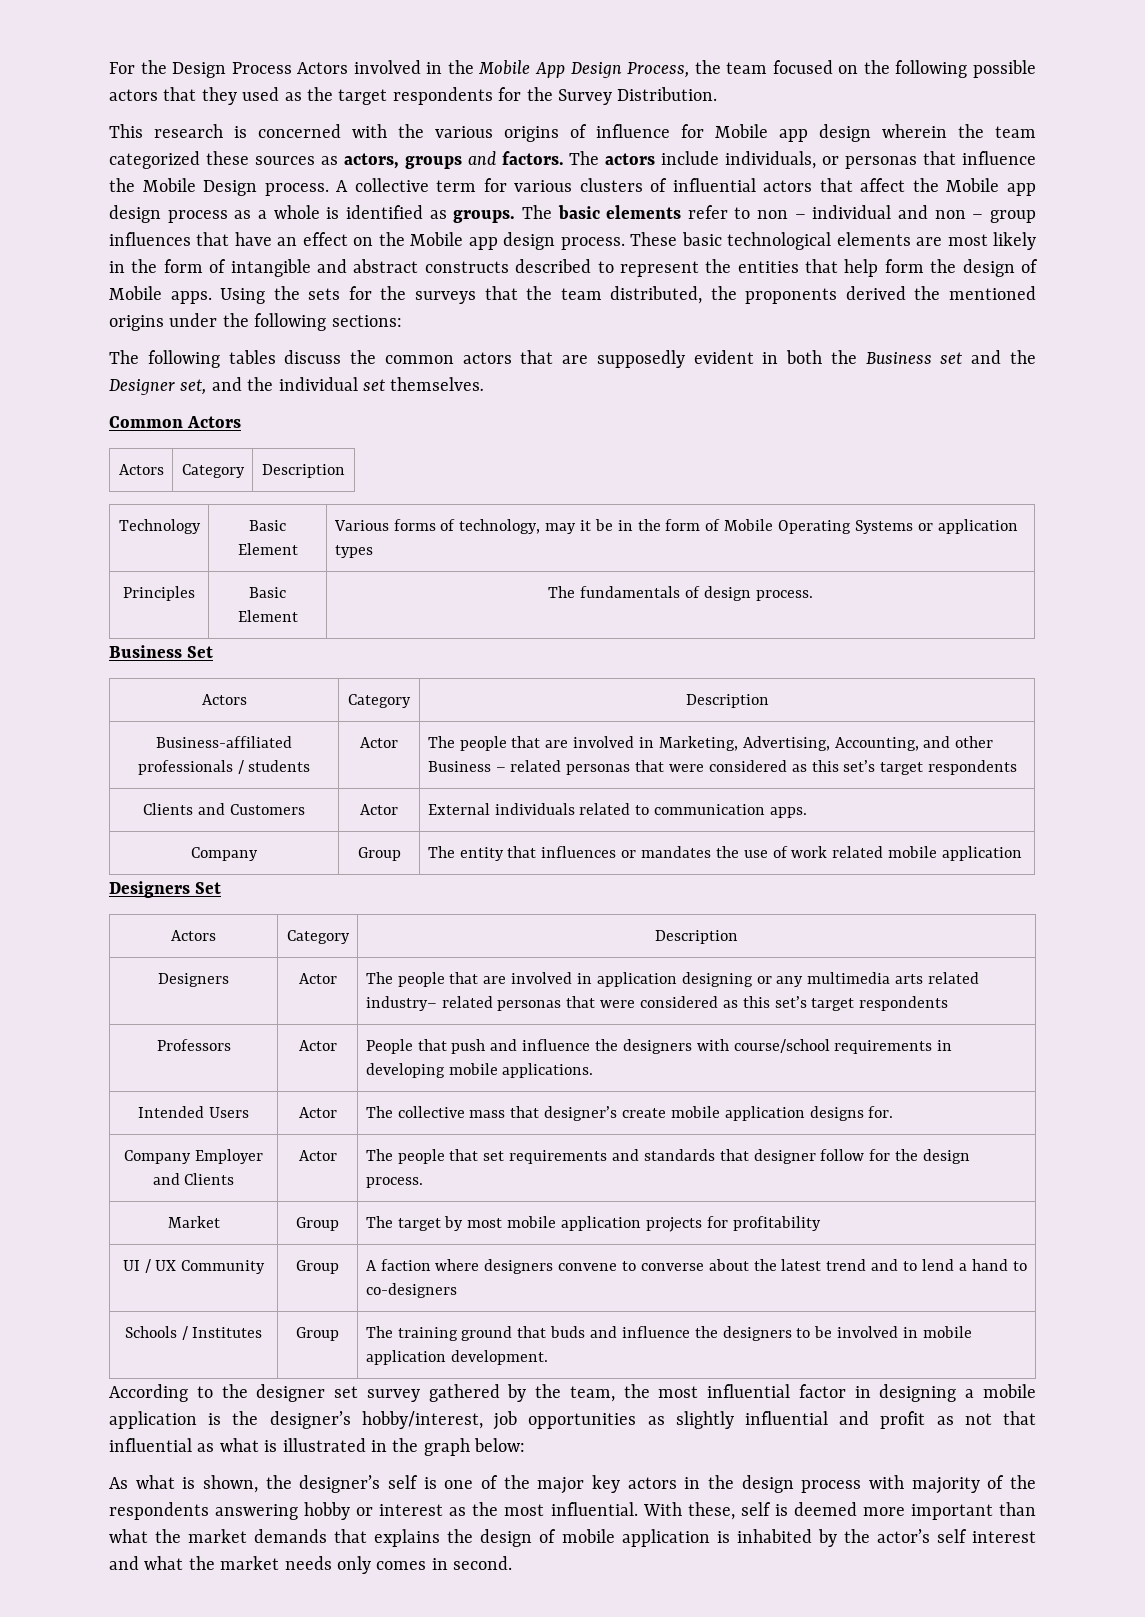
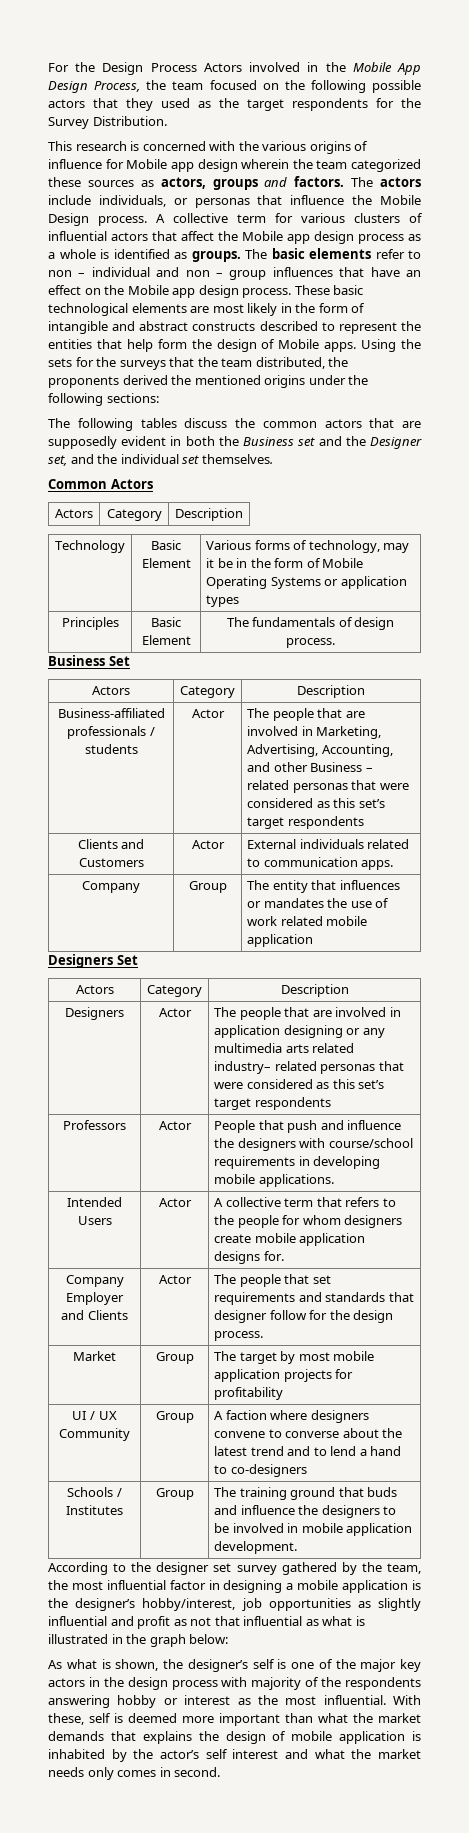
[365,1106,618,1121] The collective mass that designer’s -> [214,1197,396,1207] [214,1215,403,1228] A collective term that refers to the people for whom designers

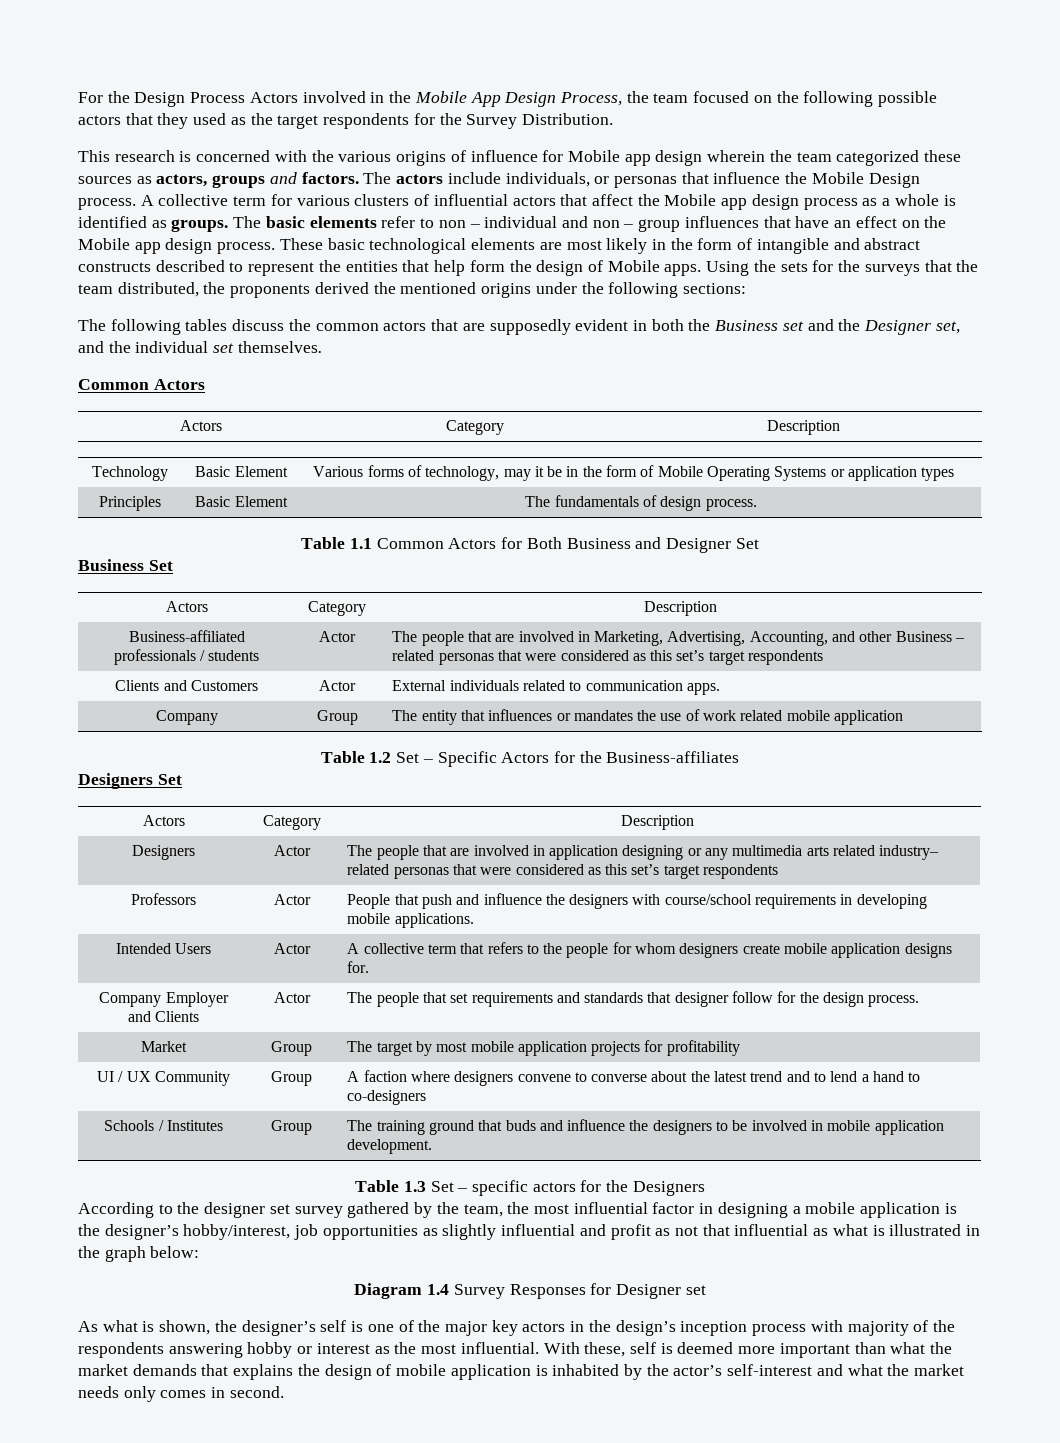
(335, 643) none -> [301,537,759,553] // Table 1.1 Common Actors for Both Business and Designer Set
(314, 940) none -> [320,751,740,767] // Table 1.2 Set – Specific Actors for the Business-affiliates
(298, 1547) none -> [355,1180,705,1196] // Table 1.3 Set – specific actors for the Designers
(229, 1639) none -> [354,1283,706,1299] // Diagram 1.4 Survey Responses for Designer set
[127,1677,168,1690] design -> [615,1320,748,1336] design’s inception
[205,1749,279,1759] self interest -> [727,1364,813,1376] self-interest

